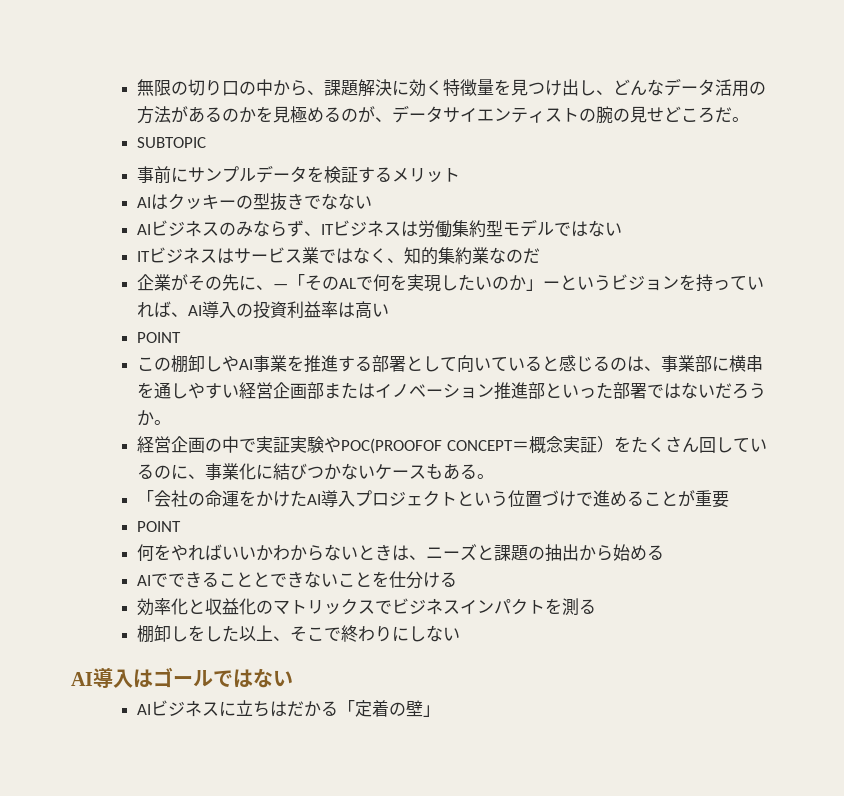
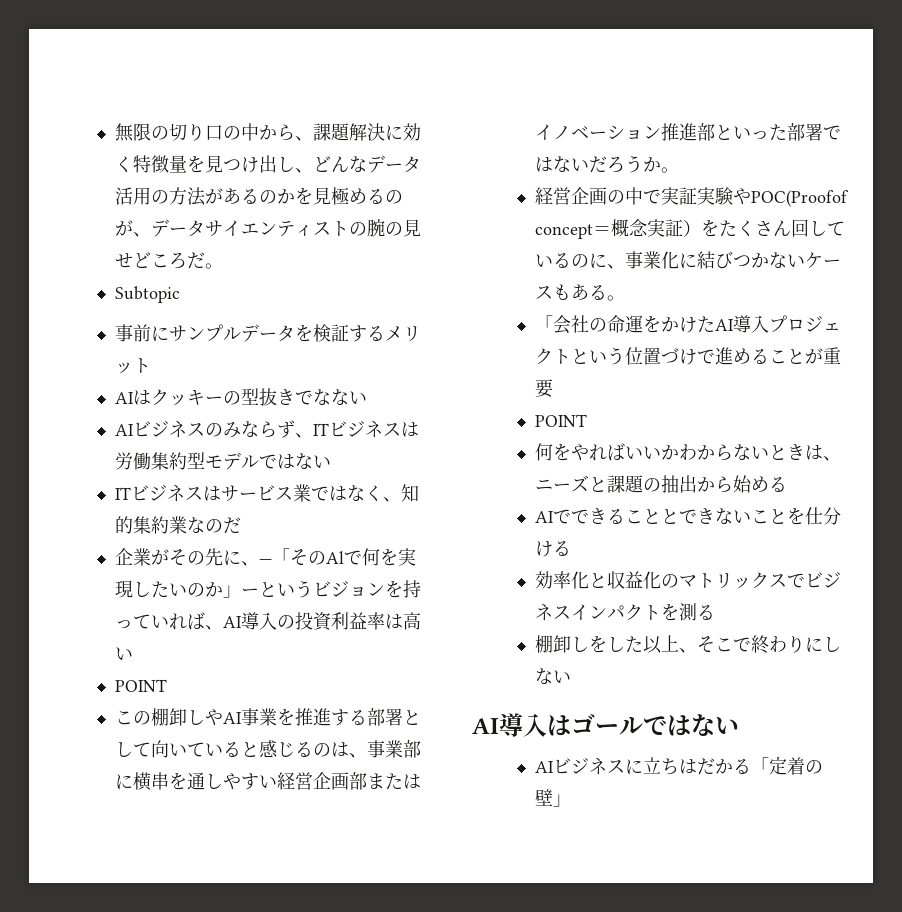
[137,137,207,148] SUBTOPIC -> [114,286,180,303] Subtopic
[339,278,357,289] AL -> [325,551,344,564] Al
[341,438,513,454] POC(PROOFOF CONCEPT -> [750,190,849,207] [534,224,593,239] POC(Proofof concept

